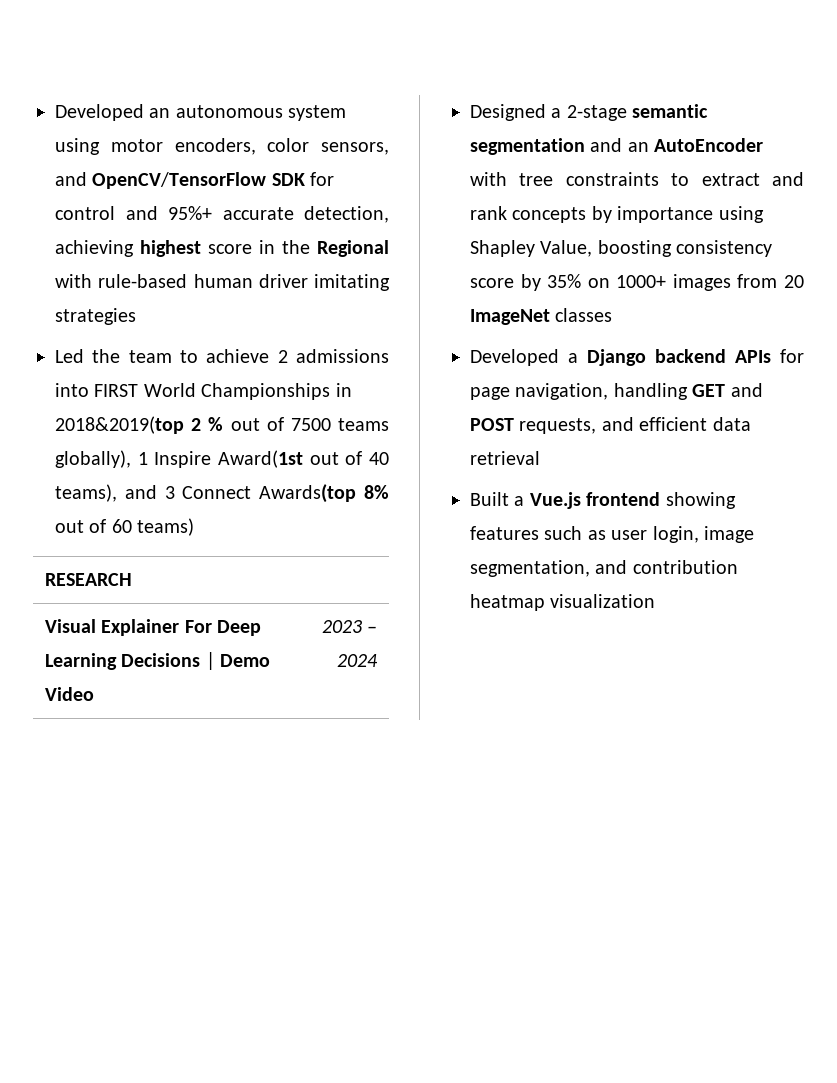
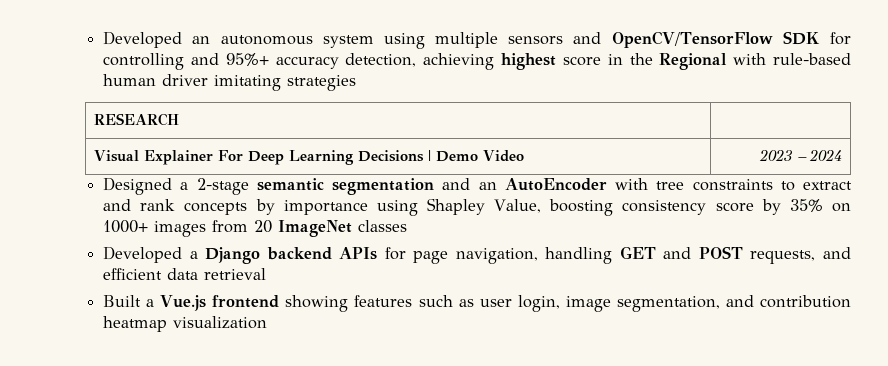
[110,138,389,155] motor encoders, color sensors, -> [435,32,564,48] multiple sensors
[55,206,115,220] control -> [103,53,185,70] controlling
[222,207,294,220] accurate -> [275,56,339,69] accuracy
[55,349,389,363] [55,383,352,400] [55,416,389,434] [55,450,390,468] [55,484,390,503] [55,518,195,536] // Led the team to achieve 2 admissions into FIRST World Championships in 2018&2019(top 2 % out of 7500 teams globally), 1 Inspire Award(1st out of 40 teams), and 3 Connect Awards(top 8% out of 60 teams) -> (357, 83) none

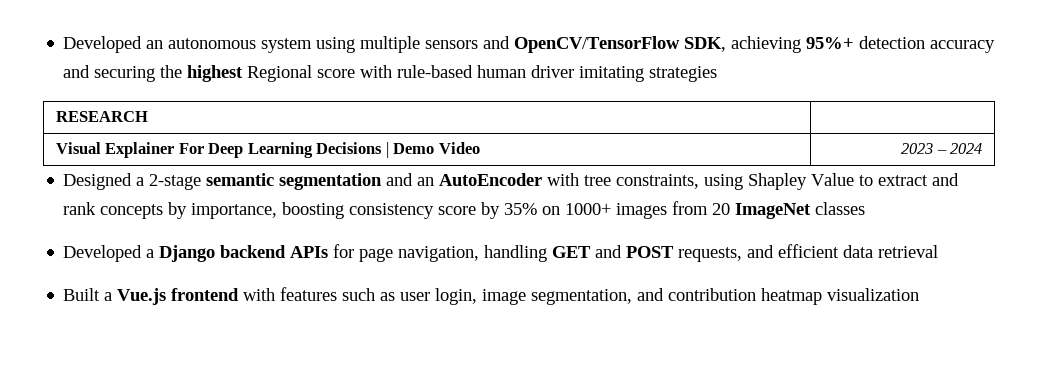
[782,31,851,45] [103,53,728,70] SDK for controlling and 95%+ accuracy detection, achieving highest score in the Regional -> [684,36,996,53] [63,65,356,82] SDK, achieving 95%+ detection accuracy and securing the highest Regional score
[692,179,773,191] constraints -> [616,173,855,190] constraints, using Shapley Value
[283,198,542,216] importance using Shapley Value, -> [191,203,278,219] importance,
[285,295,349,312] showing -> [243,288,276,301] with

